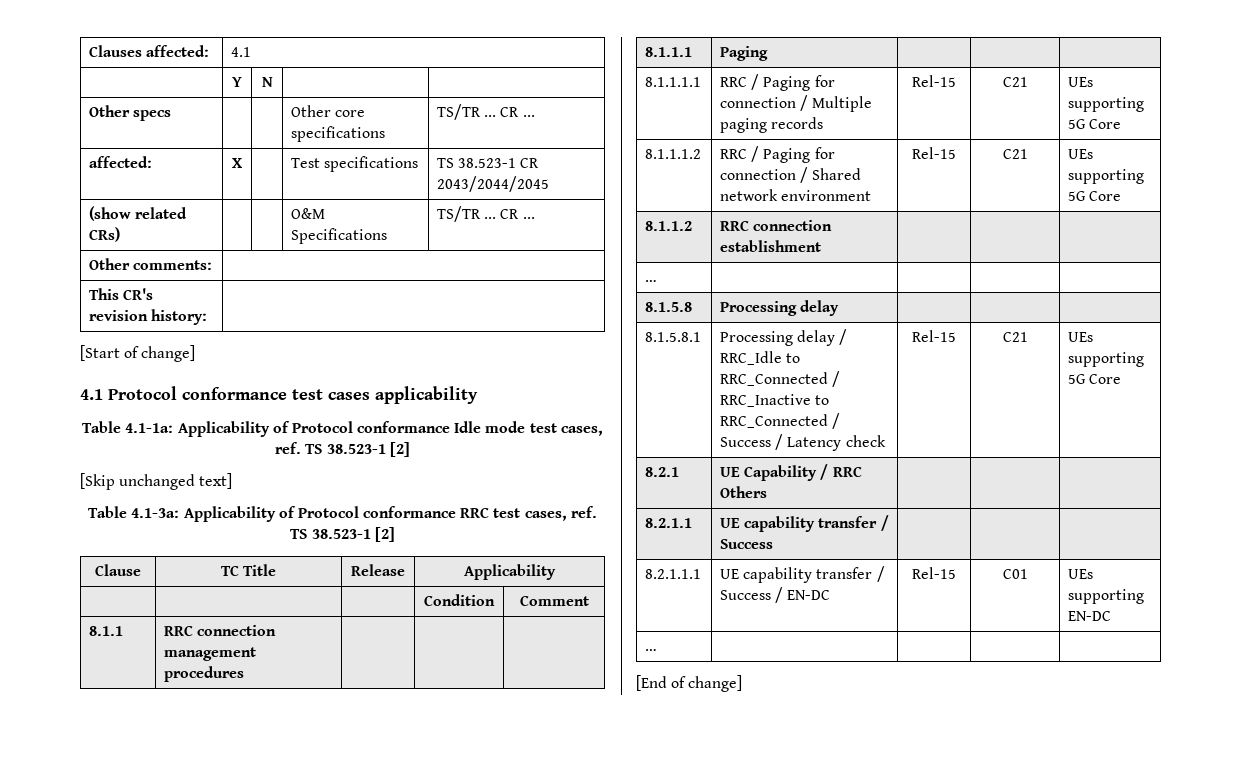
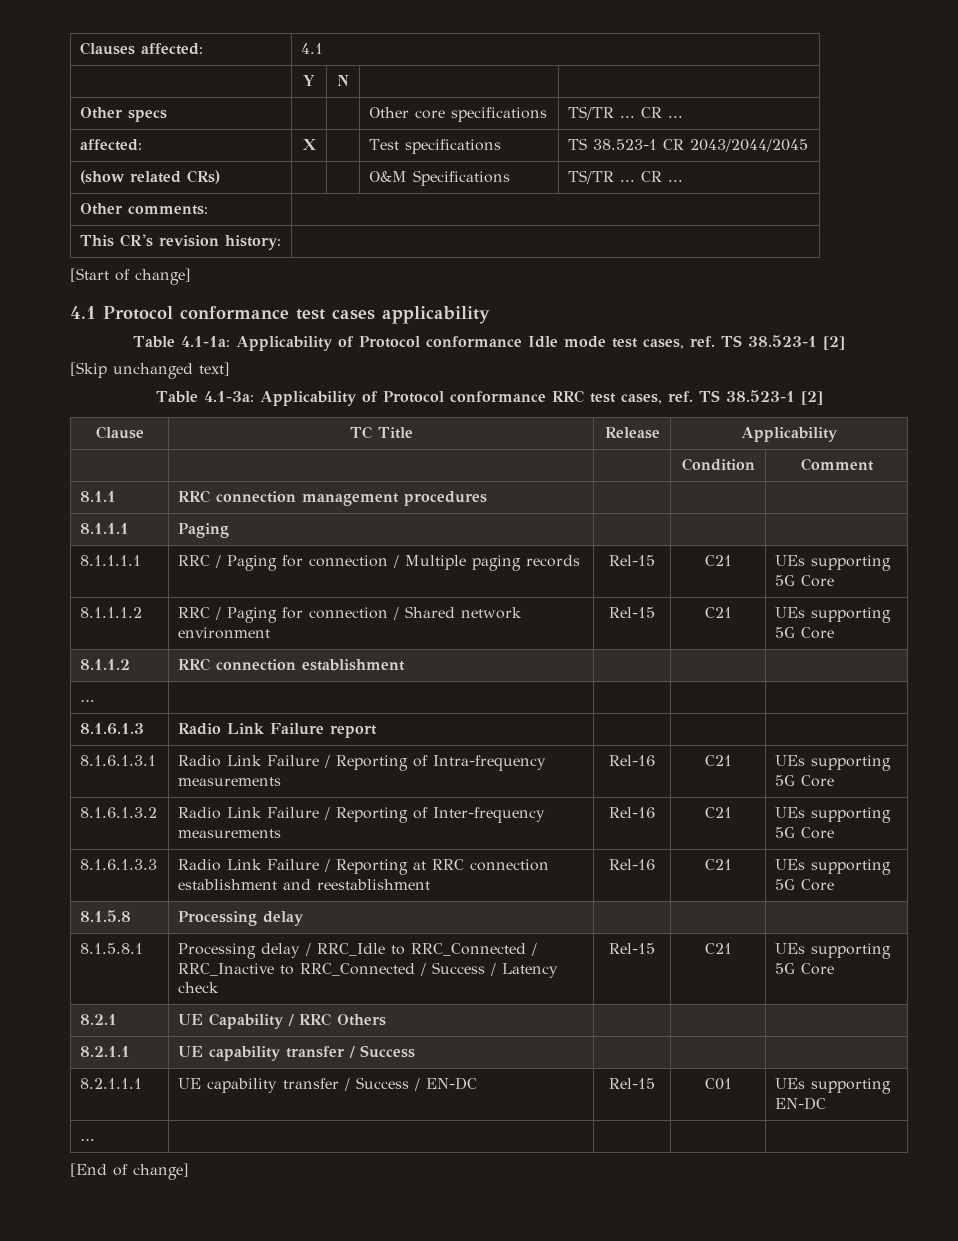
(658, 281) none -> [80,723,145,735] [178,723,378,738] [80,755,157,766] [178,755,547,771] [178,777,282,786] [609,755,655,766] [704,755,732,766] [775,755,892,771] [775,775,835,787] [80,807,158,818] [178,807,546,823] [178,829,282,838] [609,807,655,818] [704,807,732,818] [775,807,892,823] [775,827,835,839] [80,859,158,870] [178,859,550,875] [178,879,431,890] [609,859,655,870] [704,859,732,870] [775,859,892,875] [775,879,835,891] // 8.1.6.1.3 | Radio Link Failure report | | | // 8.1.6.1.3.1 | Radio Link Failure / Reporting of Intra-frequency measurements | Rel-16 | C21 | UEs supporting 5G Core // 8.1.6.1.3.2 | Radio Link Failure / Reporting of Inter-frequency measurements | Rel-16 | C21 | UEs supporting 5G Core // 8.1.6.1.3.3 | Radio Link Failure / Reporting at RRC connection establishment and reestablishment | Rel-16 | C21 | UEs supporting 5G Core

